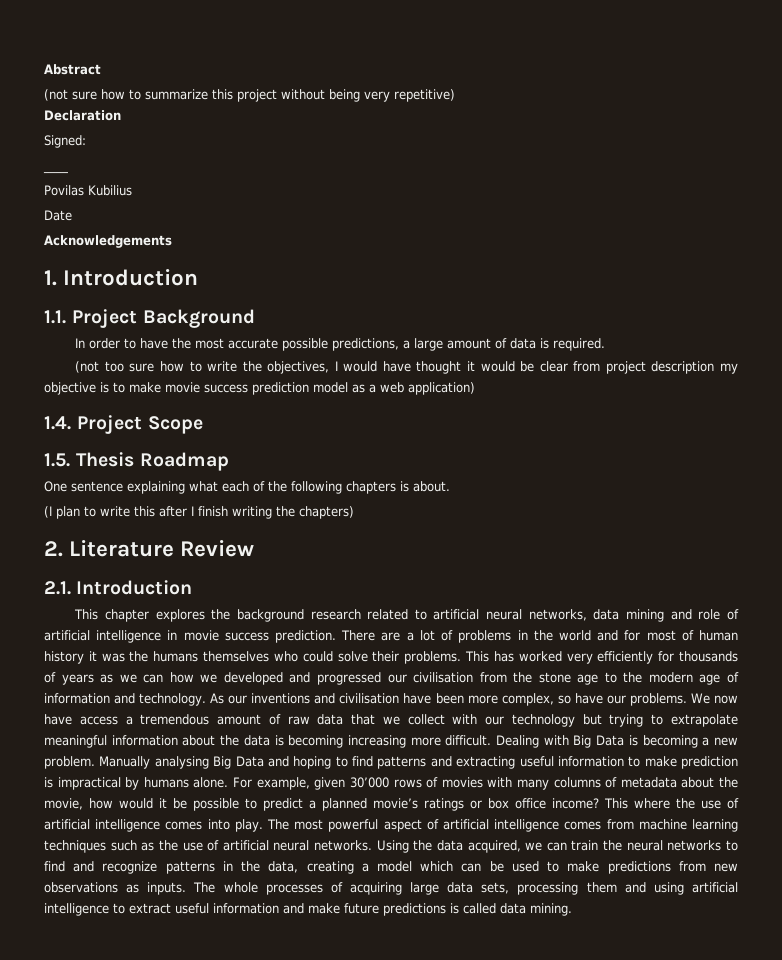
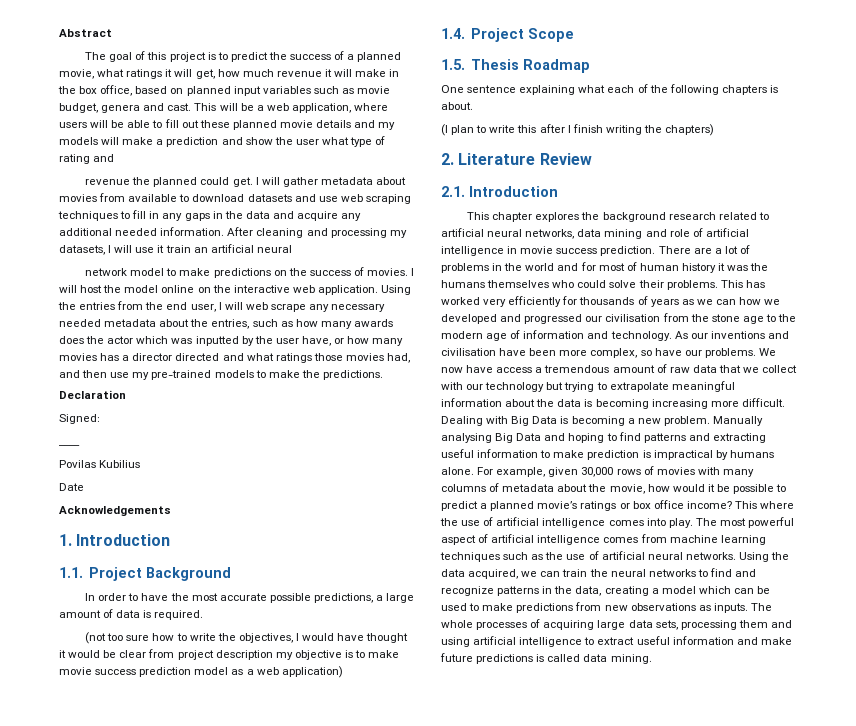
[44,89,455,102] (not sure how to summarize this project without being very repetitive) -> [85,51,402,62] [59,69,400,79] [58,85,391,96] [59,103,389,113] [59,119,396,130] [59,136,386,147] [59,154,115,164] [85,177,407,187] [59,193,411,204] [58,210,362,221] [59,227,407,238] [59,244,292,255] [85,267,415,278] [59,285,412,295] [58,301,386,312] [59,319,393,329] [59,336,404,346] [59,353,411,363] [59,370,383,380] The goal of this project is to predict the success of a planned movie, what ratings it will get, how much revenue it will make in the box office, based on planned input variables such as movie budget, genera and cast. This will be a web application, where users will be able to fill out these planned movie details and my models will make a prediction and show the user what type of rating and // revenue the planned could get. I will gather metadata about movies from available to download datasets and use web scraping techniques to fill in any gaps in the data and acquire any additional needed information. After cleaning and processing my datasets, I will use it train an artificial neural // network model to make predictions on the success of movies. I will host the model online on the interactive web application. Using the entries from the end user, I will web scrape any necessary needed metadata about the entries, such as how many awards does the actor which was inputted by the user have, or how many movies has a director directed and what ratings those movies had, and then use my pre-trained models to make the predictions.
[349,777,389,788] 30’000 -> [581,467,614,477] 30,000

